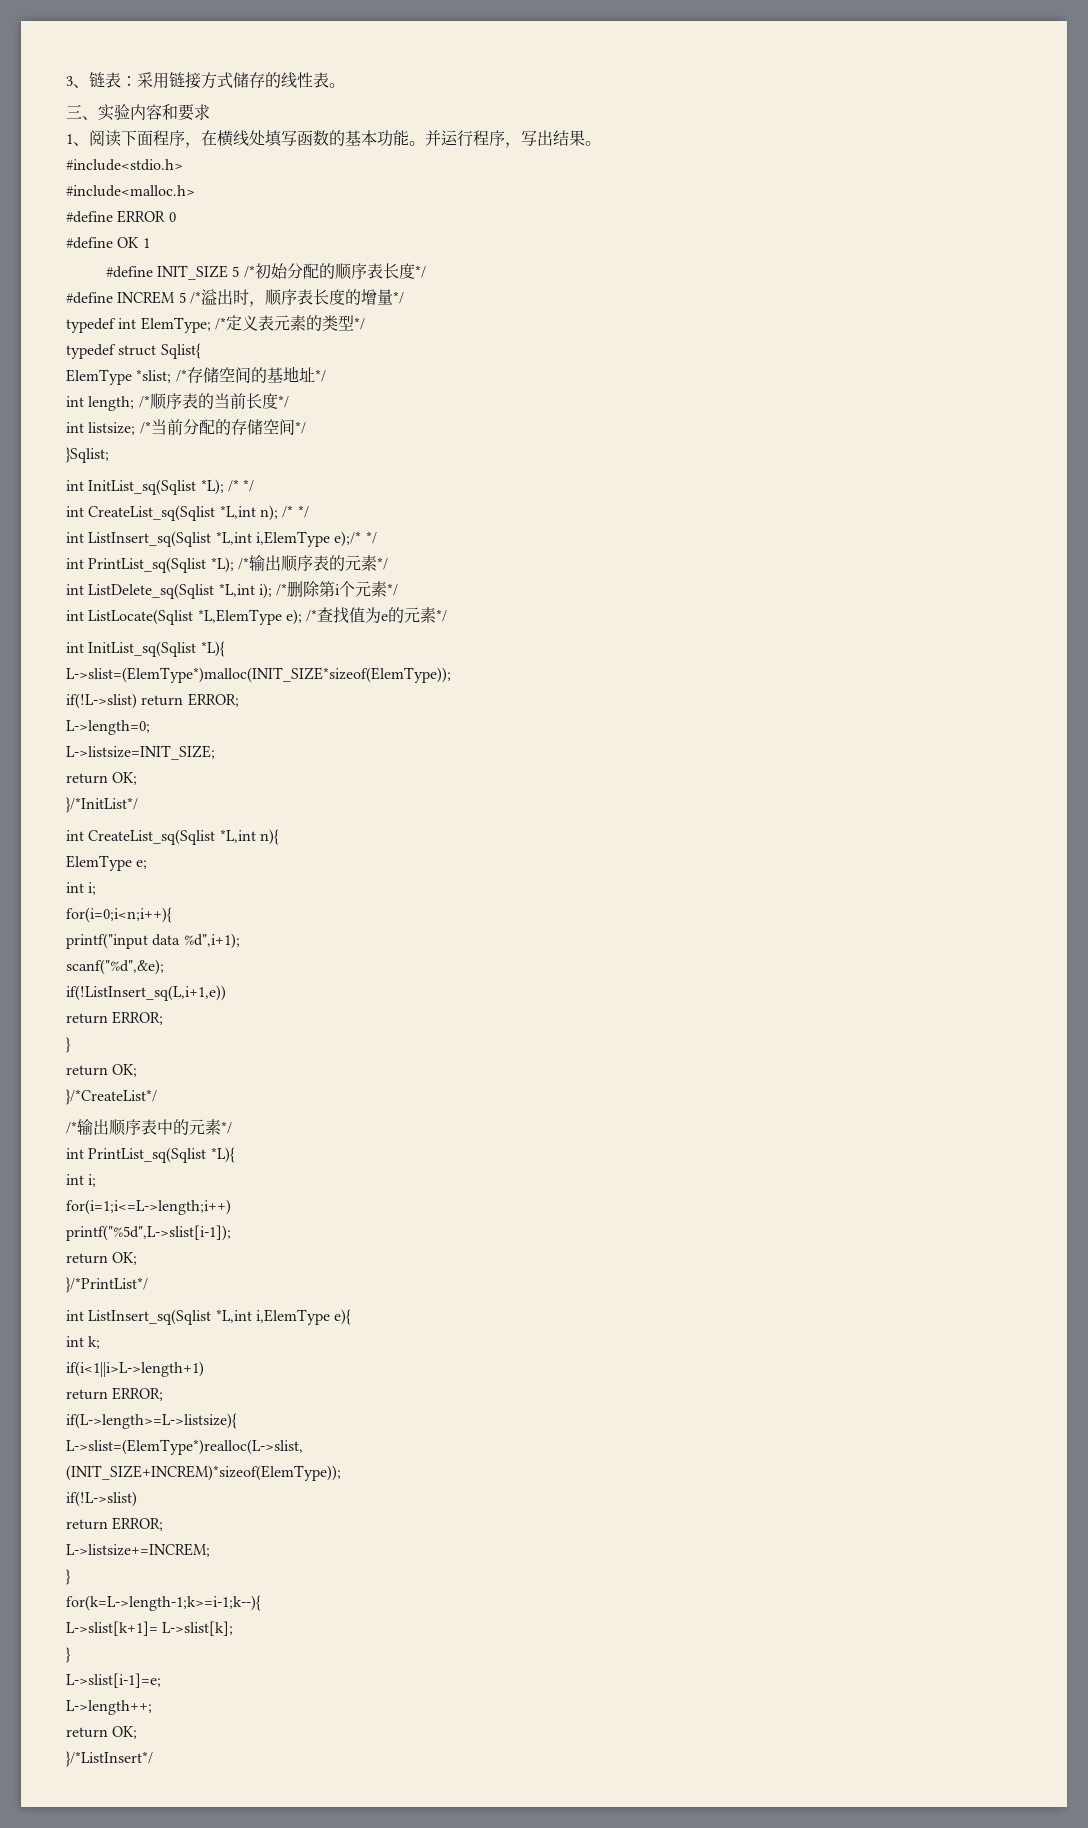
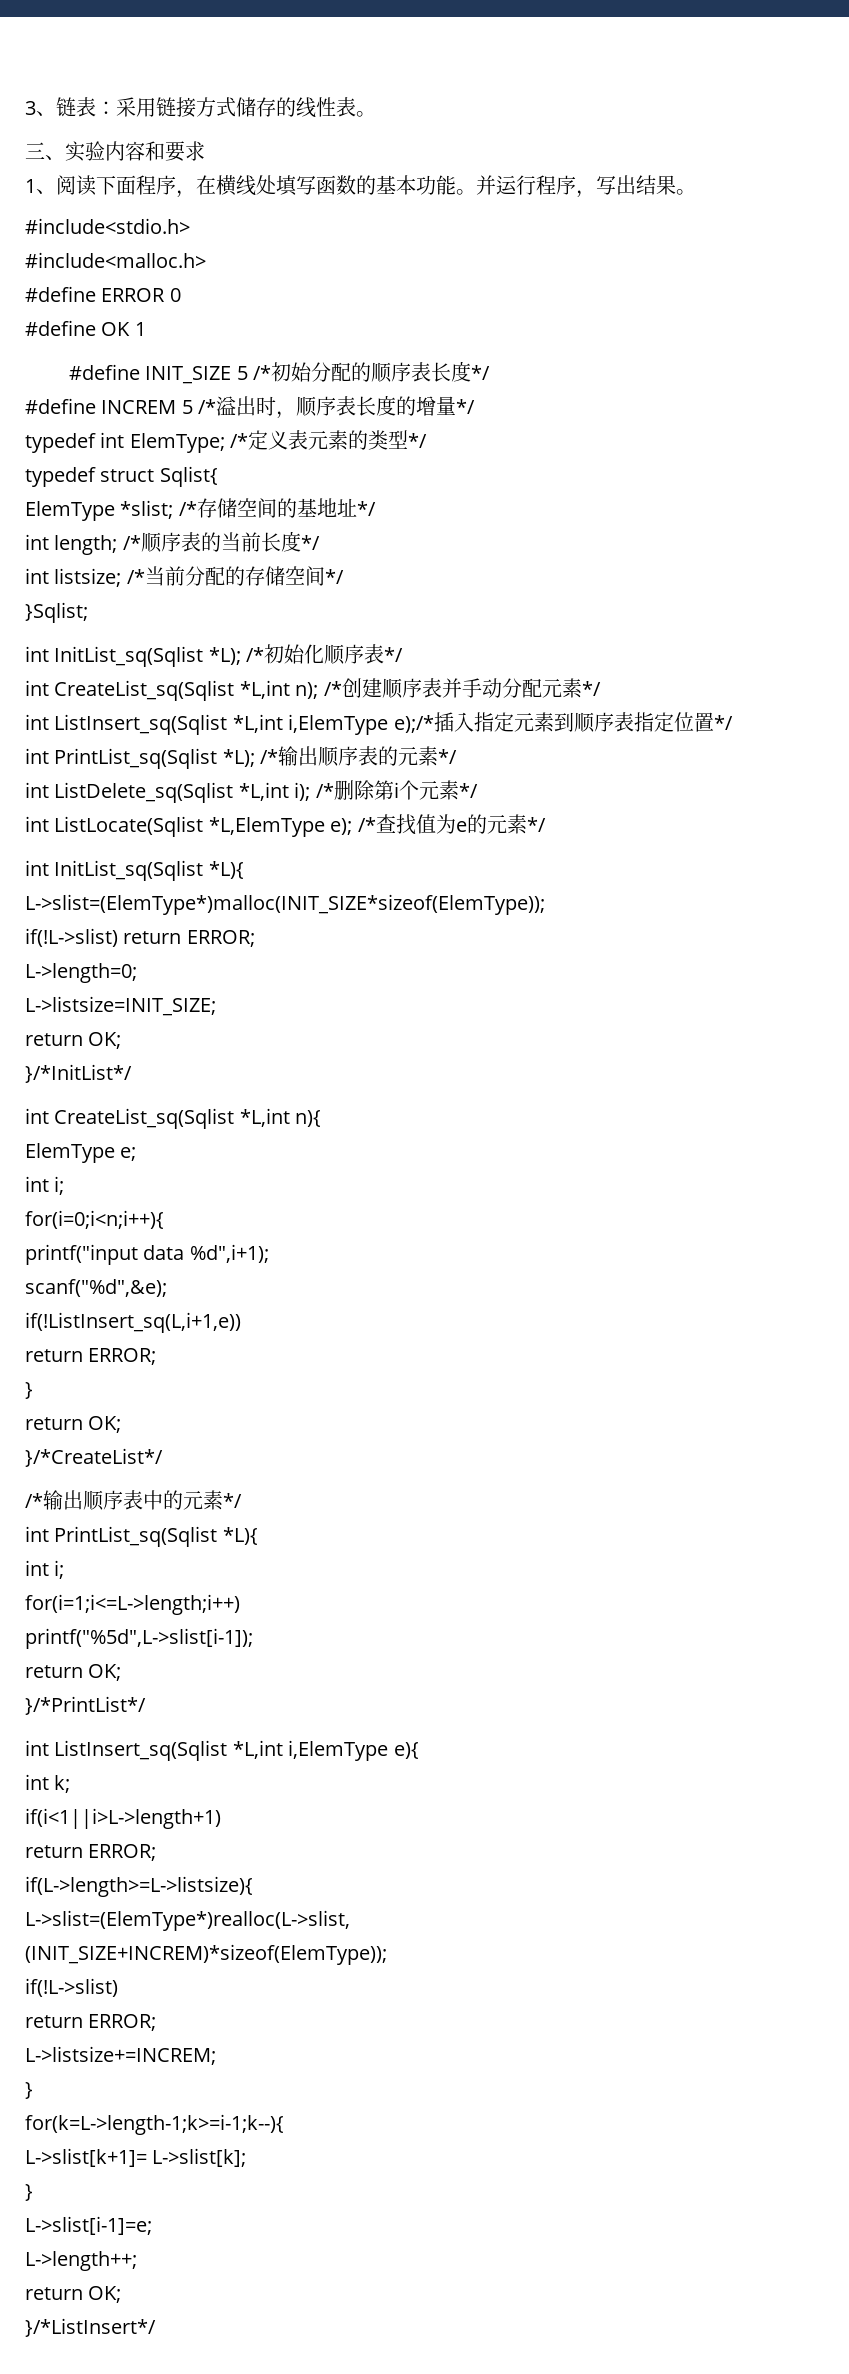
(239, 485) none -> [264,644,385,665] 初始化顺序表
(294, 511) none -> [341,678,582,699] 创建顺序表并手动分配元素
(362, 539) none -> [433,712,714,733] 插入指定元素到顺序表指定位置

